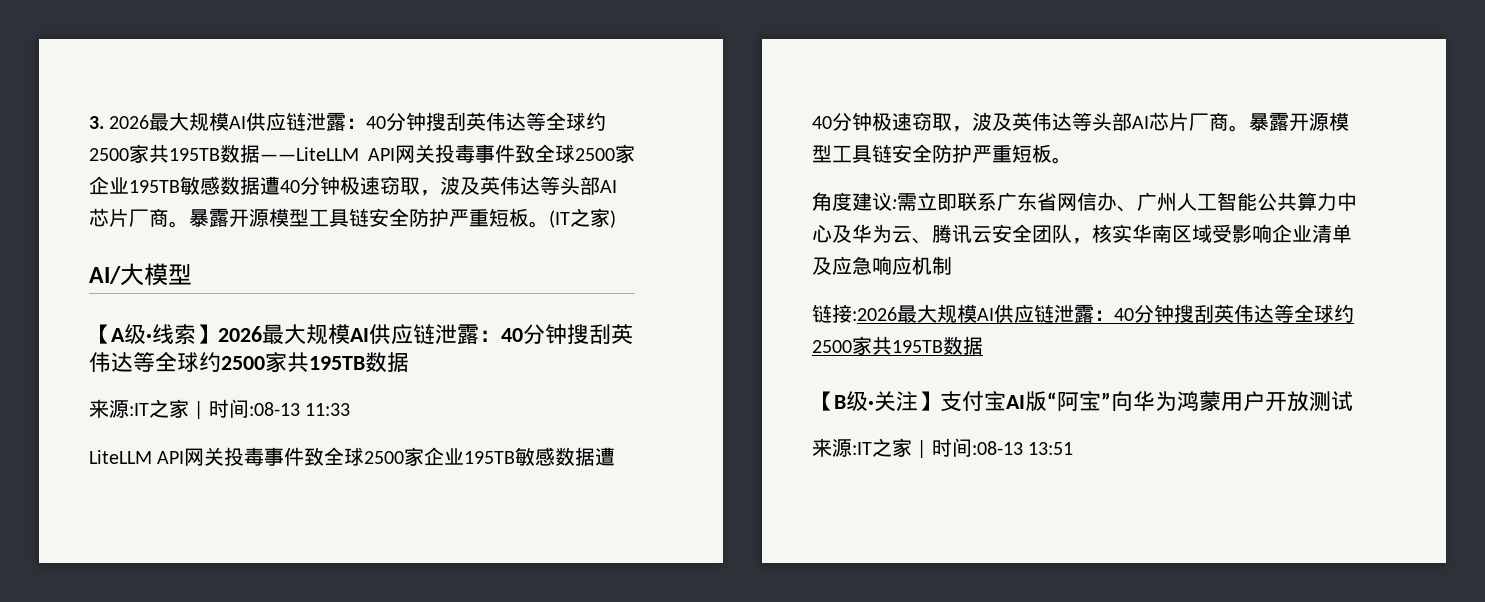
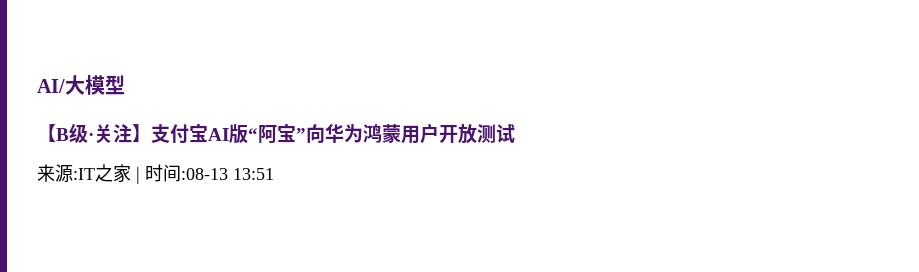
[89,112,607,131] [89,144,635,163] [89,176,617,196] [89,208,616,228] [89,263,192,286] [89,324,633,345] [89,352,409,373] [89,399,351,419] [89,447,616,466] [812,112,1349,132] [812,144,1072,164] [812,192,1357,212] [812,224,1352,244] [812,256,952,275] [812,304,1354,323] [812,336,983,355] 3. 2026最大规模AI供应链泄露：40分钟搜刮英伟达等全球约2500家共195TB数据——LiteLLM API网关投毒事件致全球2500家企业195TB敏感数据遭40分钟极速窃取，波及英伟达等头部AI芯片厂商。暴露开源模型工具链安全防护严重短板。(IT之家) // AI/大模型 // 【A级·线索】2026最大规模AI供应链泄露：40分钟搜刮英伟达等全球约2500家共195TB数据 // 来源:IT之家 | 时间:08-13 11:33 // LiteLLM API网关投毒事件致全球2500家企业195TB敏感数据遭40分钟极速窃取，波及英伟达等头部AI芯片厂商。暴露开源模型工具链安全防护严重短板。 // 角度建议:需立即联系广东省网信办、广州人工智能公共算力中心及华为云、腾讯云安全团队，核实华南区域受影响企业清单及应急响应机制 // 链接:2026最大规模AI供应链泄露：40分钟搜刮英伟达等全球约2500家共195TB数据 -> [37,75,125,95] AI/大模型

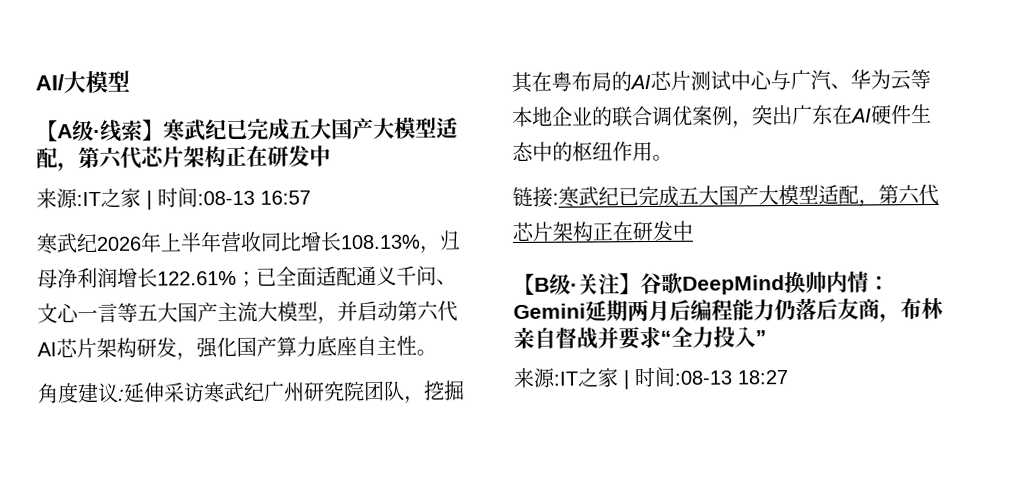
[56,123,515,144] [37,164,274,184] B级·关注】支付宝AI版“阿宝”向华为鸿蒙用户开放测试 // 来源:IT之家 | 时间:08-13 13:51 -> [57,117,458,143] [36,145,331,172] [36,187,311,210] [36,230,461,255] [37,265,457,289] [37,300,458,325] [37,335,437,361] [37,380,465,404] [511,68,931,93] [512,103,932,129] [512,141,673,162] [512,183,939,208] [511,220,693,242] [513,270,890,295] [513,297,943,323] [513,326,767,350] [513,366,788,390] A级·线索】寒武纪已完成五大国产大模型适配，第六代芯片架构正在研发中 // 来源:IT之家 | 时间:08-13 16:57 // 寒武纪2026年上半年营收同比增长108.13%，归母净利润增长122.61%；已全面适配通义千问、文心一言等五大国产主流大模型，并启动第六代AI芯片架构研发，强化国产算力底座自主性。 // 角度建议:延伸采访寒武纪广州研究院团队，挖掘其在粤布局的AI芯片测试中心与广汽、华为云等本地企业的联合调优案例，突出广东在AI硬件生态中的枢纽作用。 // 链接:寒武纪已完成五大国产大模型适配，第六代芯片架构正在研发中 // 【B级·关注】谷歌DeepMind换帅内情：Gemini延期两月后编程能力仍落后友商，布林亲自督战并要求“全力投入” // 来源:IT之家 | 时间:08-13 18:27

